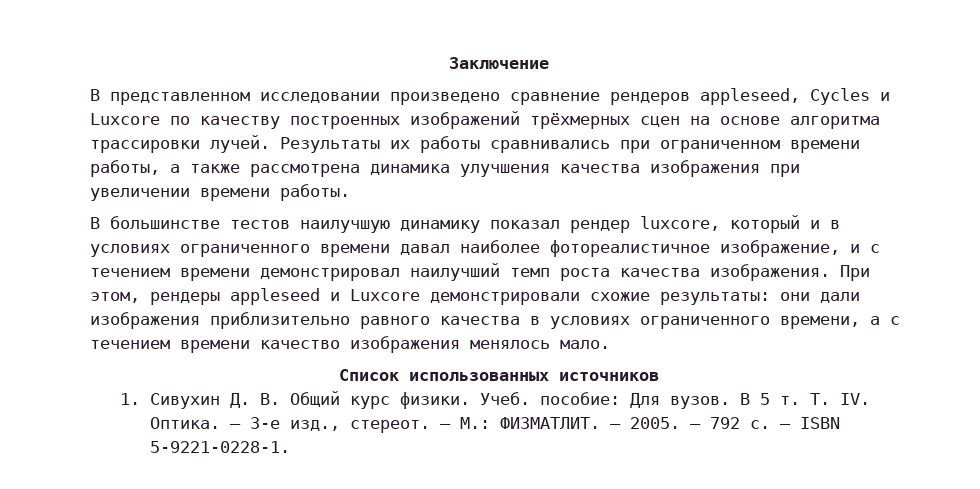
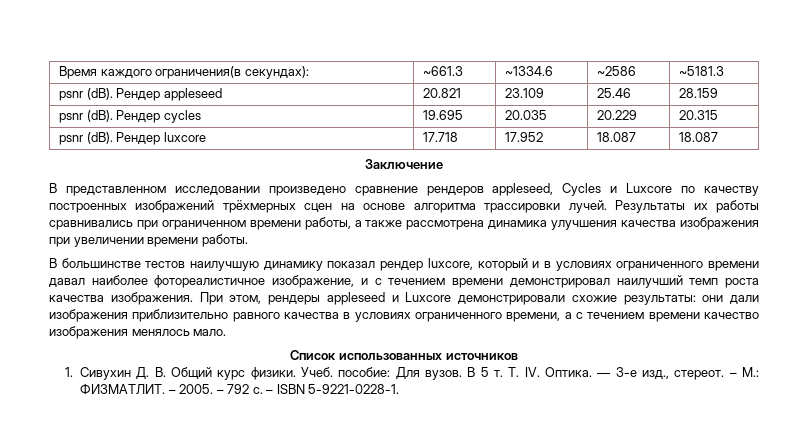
(448, 63) none -> [59,66,309,79] [423,66,464,76] [505,66,554,76] [597,66,637,76] [679,66,725,76] [59,88,222,101] [423,88,462,98] [505,88,545,98] [597,88,632,98] [679,88,719,98] [59,110,201,123] [423,110,464,120] [505,110,548,120] [597,110,638,120] [679,110,719,120] [59,132,206,145] [423,132,459,142] [505,132,544,142] [597,132,637,142] [679,132,719,142] Время каждого ограничения(в секундах): | ~661.3 | ~1334.6 | ~2586 | ~5181.3 // psnr (dB). Рендер appleseed | 20.821 | 23.109 | 25.46 | 28.159 // psnr (dB). Рендер cycles | 19.695 | 20.035 | 20.229 | 20.315 // psnr (dB). Рендер luxcore | 17.718 | 17.952 | 18.087 | 18.087 //

